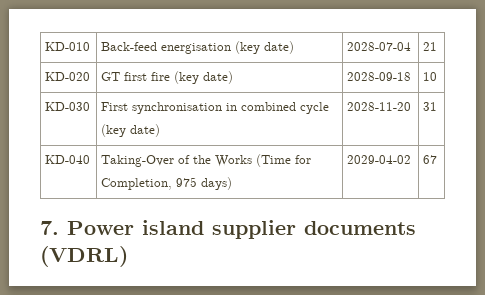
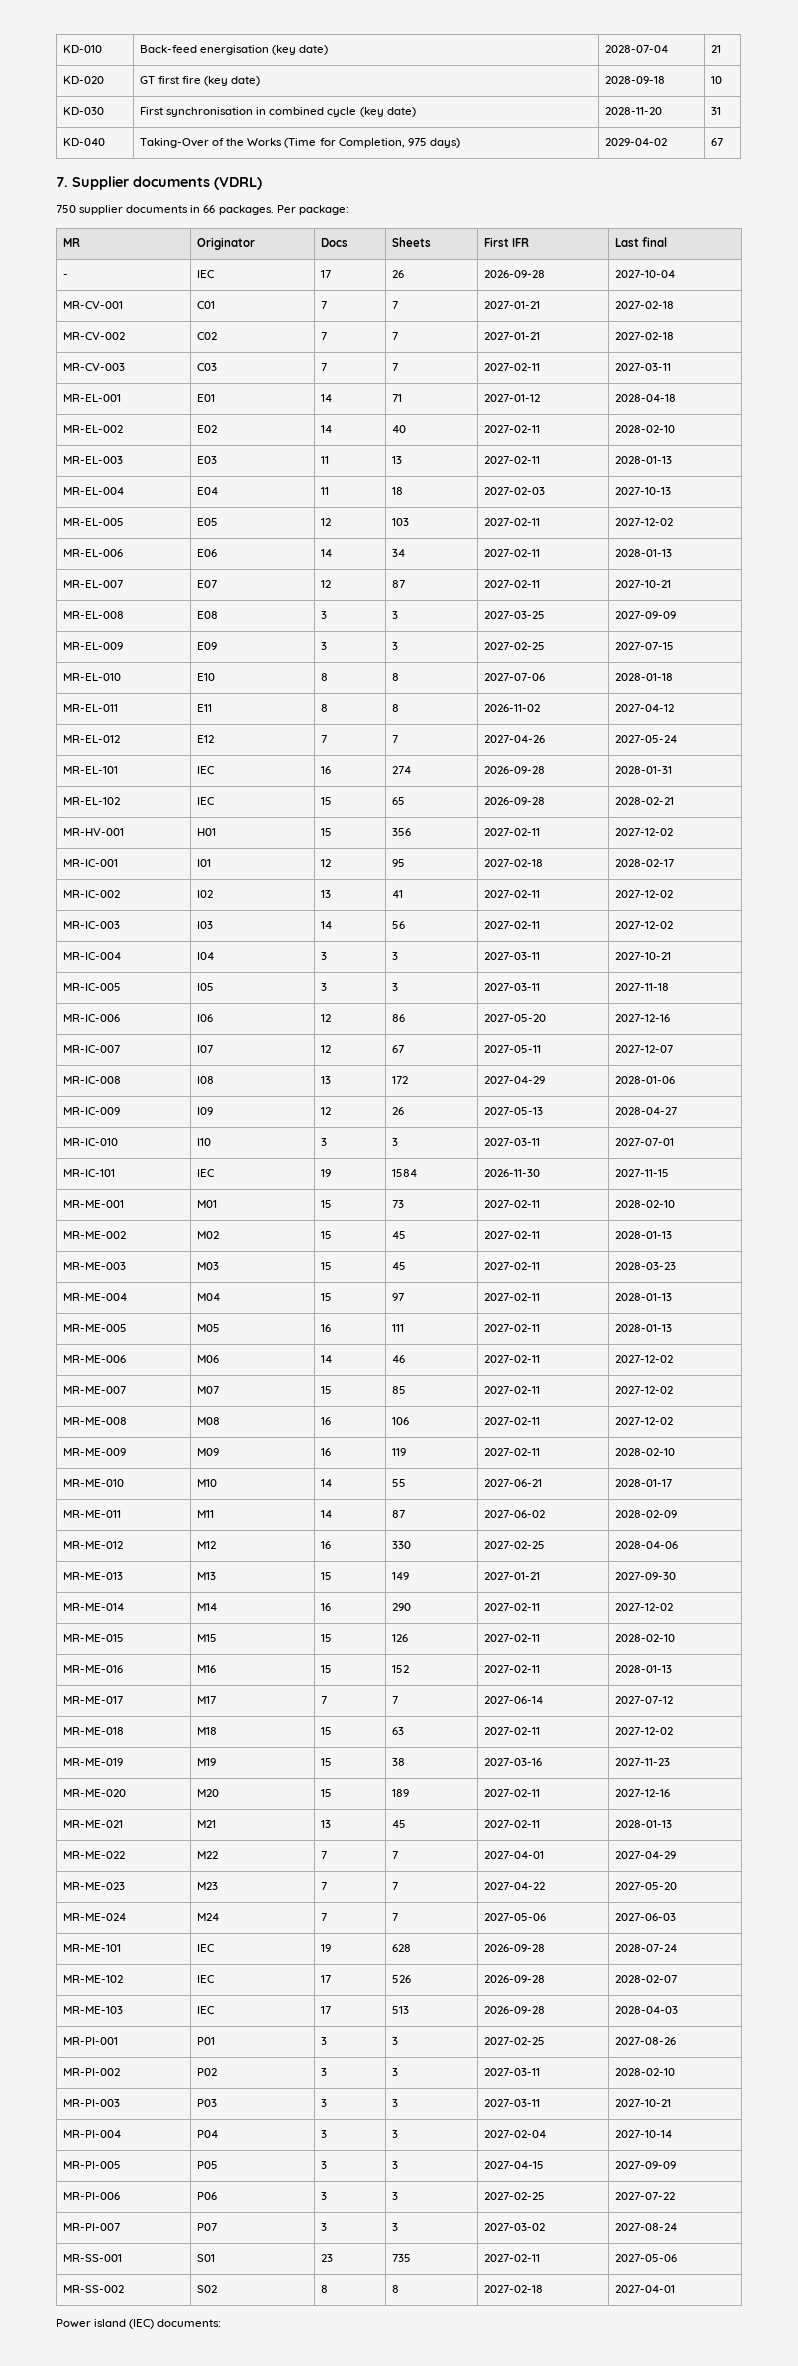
[67,220,416,239] [40,246,128,267] Power island supplier documents (VDRL) -> [72,176,262,190] [56,205,349,215] [62,238,80,247] [196,237,255,250] [320,238,348,247] [391,237,431,247] [483,237,530,247] [614,237,668,247] [62,274,68,278] [196,270,214,278] [320,270,331,278] [391,270,404,278] [483,270,545,278] [614,270,675,278] [62,301,123,309] [196,301,215,309] [320,301,327,309] [391,301,398,309] [483,301,540,309] [614,301,674,309] [62,332,125,340] [196,332,217,340] [320,332,327,340] [391,332,398,340] [483,332,540,340] [614,332,674,340] [62,363,125,371] [196,363,217,371] [320,363,327,371] [391,363,398,371] [483,363,540,371] [614,363,671,371] [62,394,121,402] [196,394,215,402] [320,394,332,402] [391,394,402,402] [483,394,540,402] [614,394,676,402] [62,425,123,433] [196,425,217,433] [320,425,332,433] [391,425,406,433] [483,425,540,433] [614,425,675,433] [62,456,123,464] [196,456,217,464] [320,456,329,464] [391,456,402,464] [483,456,540,464] [614,456,672,464] [62,487,124,495] [196,487,218,495] [320,487,329,495] [391,487,403,495] [483,487,545,495] [614,487,671,495] [62,518,124,526] [196,518,218,526] [320,518,331,526] [391,518,409,526] [483,518,540,526] [614,518,673,526] [62,549,123,557] [196,549,217,557] [320,549,332,557] [391,549,405,557] [483,549,540,557] [614,549,672,557] [62,580,123,588] [196,580,217,588] [320,580,331,588] [391,580,405,588] [483,580,540,588] [614,580,671,588] [62,611,124,619] [196,611,218,619] [320,611,327,619] [391,611,398,619] [483,611,545,619] [614,611,676,619] [62,642,123,650] [196,642,217,650] [320,642,327,650] [391,642,398,650] [483,642,545,650] [614,642,674,650] [62,673,121,681] [196,673,215,681] [320,673,328,681] [391,673,399,681] [483,673,545,681] [614,673,673,681] [62,704,118,712] [196,704,212,712] [320,704,328,712] [391,704,399,712] [483,704,540,712] [614,704,674,712] [62,735,120,743] [196,735,214,743] [320,735,327,743] [391,735,398,743] [483,735,545,743] [614,735,677,743] [62,766,118,774] [196,766,214,774] [320,766,331,774] [391,766,411,774] [483,766,545,774] [614,766,672,774] [62,797,120,805] [196,797,214,805] [320,797,332,805] [391,797,405,805] [483,797,545,805] [614,797,674,805] [62,828,124,836] [196,828,216,836] [320,828,332,836] [391,828,411,836] [483,828,540,836] [614,828,673,836] [62,859,118,867] [196,859,211,867] [320,859,331,867] [391,859,405,867] [483,859,543,867] [614,859,674,867] [62,890,120,898] [196,890,213,898] [320,890,331,898] [391,890,403,898] [483,890,540,898] [614,890,673,898] [62,921,120,929] [196,921,213,929] [320,921,332,929] [391,921,405,929] [483,921,540,929] [614,921,673,929] [62,952,121,960] [196,952,214,960] [320,952,327,960] [391,952,398,960] [483,952,540,960] [614,952,671,960] [62,983,121,991] [196,983,214,991] [320,983,327,991] [391,983,398,991] [483,983,540,991] [614,983,669,991] [62,1014,120,1022] [196,1014,213,1022] [320,1014,331,1022] [391,1014,405,1022] [483,1014,546,1022] [614,1014,670,1022] [62,1045,120,1053] [196,1045,213,1053] [320,1045,331,1053] [391,1045,404,1053] [483,1045,541,1053] [614,1045,673,1053] [62,1076,121,1084] [196,1076,214,1084] [320,1076,331,1084] [391,1076,408,1084] [483,1076,545,1084] [614,1076,675,1084] [62,1107,120,1115] [196,1107,213,1115] [320,1107,331,1115] [391,1107,404,1115] [483,1107,543,1115] [614,1107,677,1115] [62,1138,118,1146] [196,1138,211,1146] [320,1138,327,1146] [391,1138,398,1146] [483,1138,540,1146] [614,1138,674,1146] [62,1169,115,1177] [196,1169,214,1177] [320,1169,331,1177] [391,1169,417,1177] [483,1169,540,1177] [614,1169,669,1177] [62,1200,124,1208] [196,1200,217,1208] [320,1200,332,1208] [391,1200,404,1208] [483,1200,540,1208] [614,1200,675,1208] [62,1231,126,1239] [196,1231,219,1239] [320,1231,332,1239] [391,1231,406,1239] [483,1231,540,1239] [614,1231,672,1239] [62,1262,126,1270] [196,1262,219,1270] [320,1262,332,1270] [391,1262,406,1270] [483,1262,540,1270] [614,1262,676,1270] [62,1293,127,1301] [196,1293,220,1301] [320,1293,332,1301] [391,1293,404,1301] [483,1293,540,1301] [614,1293,672,1301] [62,1324,127,1332] [196,1324,220,1332] [320,1324,331,1332] [391,1324,404,1332] [483,1324,540,1332] [614,1324,672,1332] [62,1355,126,1363] [196,1355,219,1363] [320,1355,332,1363] [391,1355,405,1363] [483,1355,540,1363] [614,1355,673,1363] [62,1386,126,1394] [196,1386,219,1394] [320,1386,332,1394] [391,1386,406,1394] [483,1386,540,1394] [614,1386,673,1394] [62,1417,127,1425] [196,1417,220,1425] [320,1417,331,1425] [391,1417,409,1425] [483,1417,540,1425] [614,1417,673,1425] [62,1448,126,1456] [196,1448,219,1456] [320,1448,331,1456] [391,1448,406,1456] [483,1448,540,1456] [614,1448,675,1456] [62,1479,124,1487] [196,1479,217,1487] [320,1479,332,1487] [391,1479,406,1487] [483,1479,542,1487] [614,1479,672,1487] [62,1510,121,1518] [196,1510,214,1518] [320,1510,332,1518] [391,1510,405,1518] [483,1510,545,1518] [614,1510,677,1518] [62,1541,123,1549] [196,1541,216,1549] [320,1541,331,1549] [391,1541,411,1549] [483,1541,545,1549] [614,1541,678,1549] [62,1572,123,1580] [196,1572,216,1580] [320,1572,332,1580] [391,1572,409,1580] [483,1572,540,1580] [614,1572,676,1580] [62,1603,124,1611] [196,1603,217,1611] [320,1603,331,1611] [391,1603,411,1611] [483,1603,540,1611] [614,1603,673,1611] [62,1634,124,1642] [196,1634,217,1642] [320,1634,332,1642] [391,1634,408,1642] [483,1634,540,1642] [614,1634,675,1642] [62,1665,123,1673] [196,1665,216,1673] [320,1665,332,1673] [391,1665,409,1673] [483,1665,540,1673] [614,1665,672,1673] [62,1696,123,1704] [196,1696,216,1704] [320,1696,327,1704] [391,1696,398,1704] [483,1696,543,1704] [614,1696,673,1704] [62,1727,124,1735] [196,1727,217,1735] [320,1727,332,1735] [391,1727,404,1735] [483,1727,540,1735] [614,1727,673,1735] [62,1758,123,1766] [196,1758,216,1766] [320,1758,332,1766] [391,1758,405,1766] [483,1758,542,1766] [614,1758,670,1766] [62,1789,126,1797] [196,1789,219,1797] [320,1789,332,1797] [391,1789,409,1797] [483,1789,540,1797] [614,1789,670,1797] [62,1820,123,1828] [196,1820,216,1828] [320,1820,331,1828] [391,1820,406,1828] [483,1820,540,1828] [614,1820,672,1828] [62,1851,125,1859] [196,1851,218,1859] [320,1851,327,1859] [391,1851,398,1859] [483,1851,544,1859] [614,1851,676,1859] [62,1882,125,1890] [196,1882,218,1890] [320,1882,327,1890] [391,1882,398,1890] [483,1882,545,1890] [614,1882,677,1890] [62,1913,126,1921] [196,1913,219,1921] [320,1913,327,1921] [391,1913,398,1921] [483,1913,546,1921] [614,1913,676,1921] [62,1944,121,1952] [196,1944,214,1952] [320,1944,331,1952] [391,1944,411,1952] [483,1944,545,1952] [614,1944,677,1952] [62,1975,123,1983] [196,1975,214,1983] [320,1975,331,1983] [391,1975,411,1983] [483,1975,545,1983] [614,1975,677,1983] [62,2006,123,2014] [196,2006,214,2014] [320,2006,331,2014] [391,2006,409,2014] [483,2006,545,2014] [614,2006,678,2014] [62,2037,118,2045] [196,2037,215,2045] [320,2037,327,2045] [391,2037,398,2045] [483,2037,545,2045] [614,2037,676,2045] [62,2068,120,2076] [196,2068,217,2076] [320,2068,327,2076] [391,2068,398,2076] [483,2068,540,2076] [614,2068,675,2076] [62,2099,120,2107] [196,2099,217,2107] [320,2099,327,2107] [391,2099,398,2107] [483,2099,540,2107] [614,2099,671,2107] [62,2130,121,2138] [196,2130,218,2138] [320,2130,327,2138] [391,2130,398,2138] [483,2130,546,2138] [614,2130,672,2138] [62,2161,121,2169] [196,2161,218,2169] [320,2161,327,2169] [391,2161,398,2169] [483,2161,544,2169] [614,2161,676,2169] [62,2192,120,2200] [196,2192,217,2200] [320,2192,327,2200] [391,2192,398,2200] [483,2192,545,2200] [614,2192,675,2200] [62,2223,120,2231] [196,2223,217,2231] [320,2223,327,2231] [391,2223,398,2231] [483,2223,545,2231] [614,2223,677,2231] [62,2254,122,2262] [196,2254,215,2262] [320,2254,333,2262] [391,2254,411,2262] [483,2254,540,2262] [614,2254,677,2262] [62,2285,124,2293] [196,2285,217,2293] [320,2285,328,2293] [391,2285,399,2293] [483,2285,543,2293] [614,2285,675,2293] [56,2319,222,2329] Supplier documents (VDRL) // 750 supplier documents in 66 packages. Per package: // MR | Originator | Docs | Sheets | First IFR | Last final // - | IEC | 17 | 26 | 2026-09-28 | 2027-10-04 // MR-CV-001 | C01 | 7 | 7 | 2027-01-21 | 2027-02-18 // MR-CV-002 | C02 | 7 | 7 | 2027-01-21 | 2027-02-18 // MR-CV-003 | C03 | 7 | 7 | 2027-02-11 | 2027-03-11 // MR-EL-001 | E01 | 14 | 71 | 2027-01-12 | 2028-04-18 // MR-EL-002 | E02 | 14 | 40 | 2027-02-11 | 2028-02-10 // MR-EL-003 | E03 | 11 | 13 | 2027-02-11 | 2028-01-13 // MR-EL-004 | E04 | 11 | 18 | 2027-02-03 | 2027-10-13 // MR-EL-005 | E05 | 12 | 103 | 2027-02-11 | 2027-12-02 // MR-EL-006 | E06 | 14 | 34 | 2027-02-11 | 2028-01-13 // MR-EL-007 | E07 | 12 | 87 | 2027-02-11 | 2027-10-21 // MR-EL-008 | E08 | 3 | 3 | 2027-03-25 | 2027-09-09 // MR-EL-009 | E09 | 3 | 3 | 2027-02-25 | 2027-07-15 // MR-EL-010 | E10 | 8 | 8 | 2027-07-06 | 2028-01-18 // MR-EL-011 | E11 | 8 | 8 | 2026-11-02 | 2027-04-12 // MR-EL-012 | E12 | 7 | 7 | 2027-04-26 | 2027-05-24 // MR-EL-101 | IEC | 16 | 274 | 2026-09-28 | 2028-01-31 // MR-EL-102 | IEC | 15 | 65 | 2026-09-28 | 2028-02-21 // MR-HV-001 | H01 | 15 | 356 | 2027-02-11 | 2027-12-02 // MR-IC-001 | I01 | 12 | 95 | 2027-02-18 | 2028-02-17 // MR-IC-002 | I02 | 13 | 41 | 2027-02-11 | 2027-12-02 // MR-IC-003 | I03 | 14 | 56 | 2027-02-11 | 2027-12-02 // MR-IC-004 | I04 | 3 | 3 | 2027-03-11 | 2027-10-21 // MR-IC-005 | I05 | 3 | 3 | 2027-03-11 | 2027-11-18 // MR-IC-006 | I06 | 12 | 86 | 2027-05-20 | 2027-12-16 // MR-IC-007 | I07 | 12 | 67 | 2027-05-11 | 2027-12-07 // MR-IC-008 | I08 | 13 | 172 | 2027-04-29 | 2028-01-06 // MR-IC-009 | I09 | 12 | 26 | 2027-05-13 | 2028-04-27 // MR-IC-010 | I10 | 3 | 3 | 2027-03-11 | 2027-07-01 // MR-IC-101 | IEC | 19 | 1584 | 2026-11-30 | 2027-11-15 // MR-ME-001 | M01 | 15 | 73 | 2027-02-11 | 2028-02-10 // MR-ME-002 | M02 | 15 | 45 | 2027-02-11 | 2028-01-13 // MR-ME-003 | M03 | 15 | 45 | 2027-02-11 | 2028-03-23 // MR-ME-004 | M04 | 15 | 97 | 2027-02-11 | 2028-01-13 // MR-ME-005 | M05 | 16 | 111 | 2027-02-11 | 2028-01-13 // MR-ME-006 | M06 | 14 | 46 | 2027-02-11 | 2027-12-02 // MR-ME-007 | M07 | 15 | 85 | 2027-02-11 | 2027-12-02 // MR-ME-008 | M08 | 16 | 106 | 2027-02-11 | 2027-12-02 // MR-ME-009 | M09 | 16 | 119 | 2027-02-11 | 2028-02-10 // MR-ME-010 | M10 | 14 | 55 | 2027-06-21 | 2028-01-17 // MR-ME-011 | M11 | 14 | 87 | 2027-06-02 | 2028-02-09 // MR-ME-012 | M12 | 16 | 330 | 2027-02-25 | 2028-04-06 // MR-ME-013 | M13 | 15 | 149 | 2027-01-21 | 2027-09-30 // MR-ME-014 | M14 | 16 | 290 | 2027-02-11 | 2027-12-02 // MR-ME-015 | M15 | 15 | 126 | 2027-02-11 | 2028-02-10 // MR-ME-016 | M16 | 15 | 152 | 2027-02-11 | 2028-01-13 // MR-ME-017 | M17 | 7 | 7 | 2027-06-14 | 2027-07-12 // MR-ME-018 | M18 | 15 | 63 | 2027-02-11 | 2027-12-02 // MR-ME-019 | M19 | 15 | 38 | 2027-03-16 | 2027-11-23 // MR-ME-020 | M20 | 15 | 189 | 2027-02-11 | 2027-12-16 // MR-ME-021 | M21 | 13 | 45 | 2027-02-11 | 2028-01-13 // MR-ME-022 | M22 | 7 | 7 | 2027-04-01 | 2027-04-29 // MR-ME-023 | M23 | 7 | 7 | 2027-04-22 | 2027-05-20 // MR-ME-024 | M24 | 7 | 7 | 2027-05-06 | 2027-06-03 // MR-ME-101 | IEC | 19 | 628 | 2026-09-28 | 2028-07-24 // MR-ME-102 | IEC | 17 | 526 | 2026-09-28 | 2028-02-07 // MR-ME-103 | IEC | 17 | 513 | 2026-09-28 | 2028-04-03 // MR-PI-001 | P01 | 3 | 3 | 2027-02-25 | 2027-08-26 // MR-PI-002 | P02 | 3 | 3 | 2027-03-11 | 2028-02-10 // MR-PI-003 | P03 | 3 | 3 | 2027-03-11 | 2027-10-21 // MR-PI-004 | P04 | 3 | 3 | 2027-02-04 | 2027-10-14 // MR-PI-005 | P05 | 3 | 3 | 2027-04-15 | 2027-09-09 // MR-PI-006 | P06 | 3 | 3 | 2027-02-25 | 2027-07-22 // MR-PI-007 | P07 | 3 | 3 | 2027-03-02 | 2027-08-24 // MR-SS-001 | S01 | 23 | 735 | 2027-02-11 | 2027-05-06 // MR-SS-002 | S02 | 8 | 8 | 2027-02-18 | 2027-04-01 // Power island (IEC) documents:

